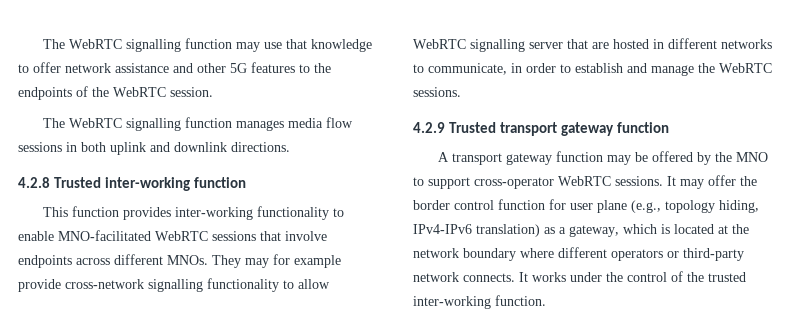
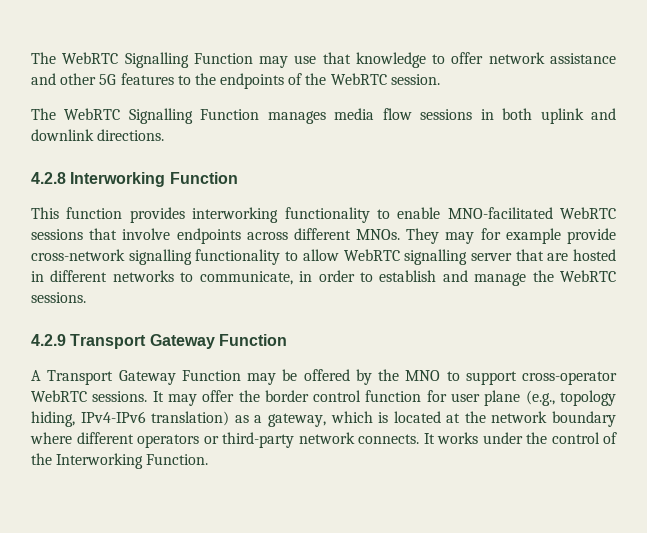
[43,38,233,52] The WebRTC signalling function -> [31,52,253,68] The WebRTC Signalling Function
[126,117,233,131] signalling function -> [128,108,260,124] Signalling Function
[54,177,247,191] Trusted inter-working function -> [70,172,238,187] Interworking Function
[175,207,254,220] inter-working -> [192,207,279,223] interworking
[449,122,670,136] [438,151,604,165] Trusted transport gateway function // A transport gateway function -> [70,334,287,349] [31,370,241,385] Transport Gateway Function // A Transport Gateway Function
[708,272,746,282] [413,295,546,309] trusted inter-working function. -> [56,453,209,469] Interworking Function.

